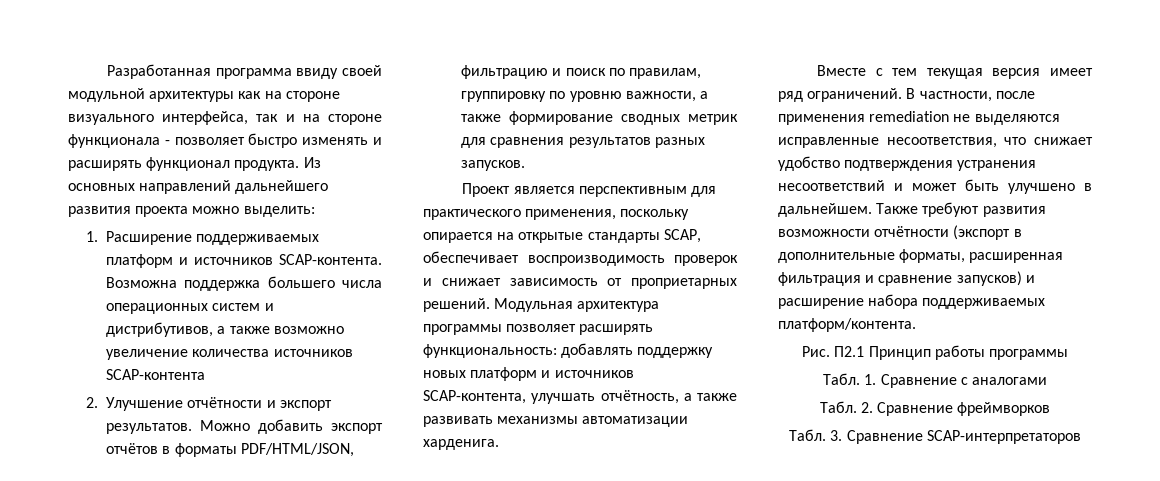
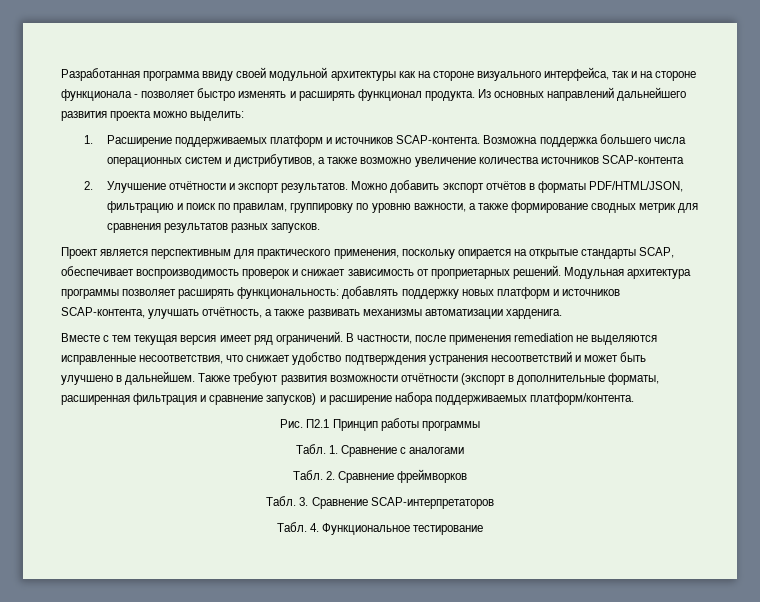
(1081, 437) none -> [276,522,484,535] // Табл. 4. Функциональное тестирование

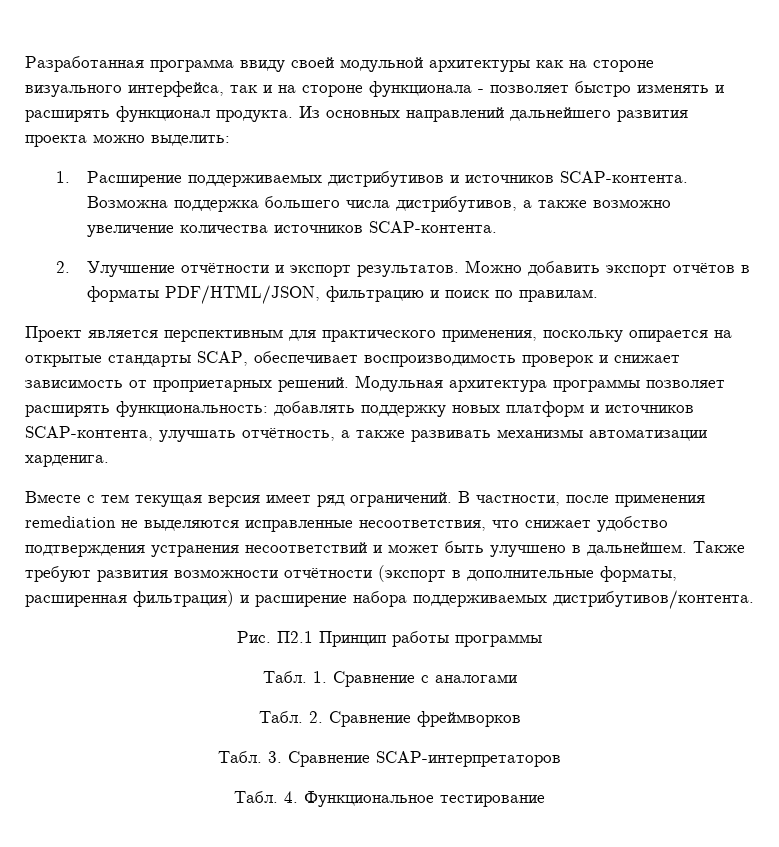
[270,135,324,147] платформ -> [327,171,444,187] дистрибутивов
[106,157,232,167] операционных систем и -> (390, 204) none
[601,155,684,164] SCAP-контента -> [368,221,497,233] SCAP-контента.
[233,201,699,213] [106,223,321,233] правилам, группировку по уровню важности, а также формирование сводных метрик для сравнения результатов разных запусков. -> [518,289,598,302] правилам.
[133,393,317,405] фильтрация и сравнение запусков) -> [133,590,234,607] фильтрация)
[529,393,634,405] платформ/контента. -> [553,590,754,609] дистрибутивов/контента.

